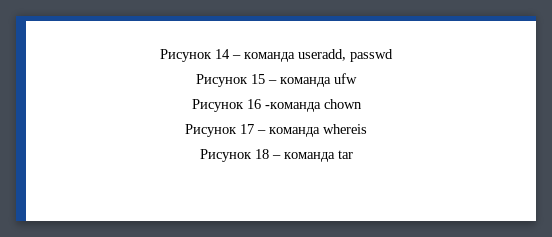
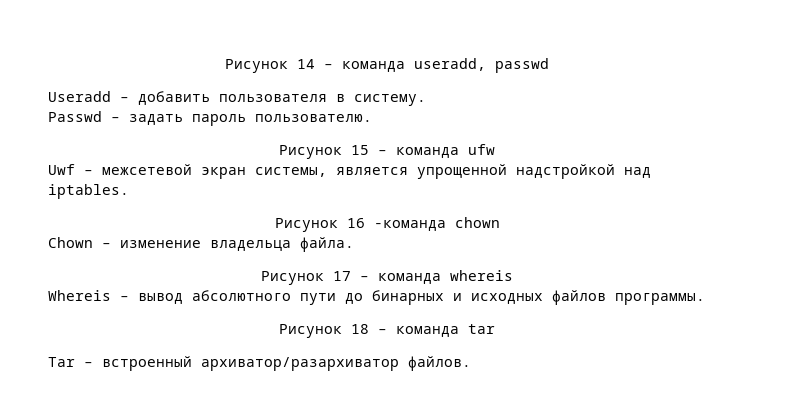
(393, 55) none -> [48,91,426,106] [48,111,372,126] // Useradd – добавить пользователя в систему. // Passwd – задать пароль пользователю.
(357, 78) none -> [48,164,651,179] [48,184,129,199] // Uwf – межсетевой экран системы, является упрощенной надстройкой над iptables.
(362, 104) none -> [48,237,354,252] // Chown – изменение владельца файла.
(367, 129) none -> [48,290,705,305] // Whereis – вывод абсолютного пути до бинарных и исходных файлов программы.
(353, 154) none -> [48,356,471,371] // Tar – встроенный архиватор/разархиватор файлов.

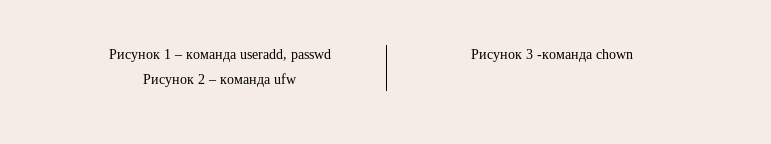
[225,59,315,73] Рисунок 14 -> [108,49,171,62] Рисунок 1
[48,91,426,106] [48,111,372,126] [279,145,369,159] // Useradd – добавить пользователя в систему. // Passwd – задать пароль пользователю. // Рисунок 15 -> [143,74,205,87] // Рисунок 2
[48,164,651,179] [48,184,129,199] [274,218,365,232] // Uwf – межсетевой экран системы, является упрощенной надстройкой над iptables. // Рисунок 16 -> [470,49,533,62] // Рисунок 3
[48,237,354,252] [261,270,513,285] [48,290,705,305] [279,324,495,338] [48,356,471,371] // Chown – изменение владельца файла. // Рисунок 17 – команда whereis // Whereis – вывод абсолютного пути до бинарных и исходных файлов программы. // Рисунок 18 – команда tar // Tar – встроенный архиватор/разархиватор файлов. -> (633, 54) none

